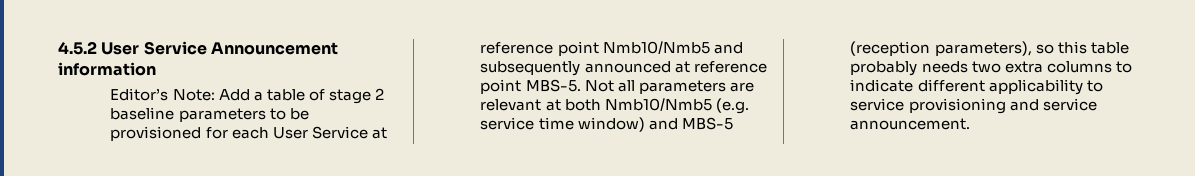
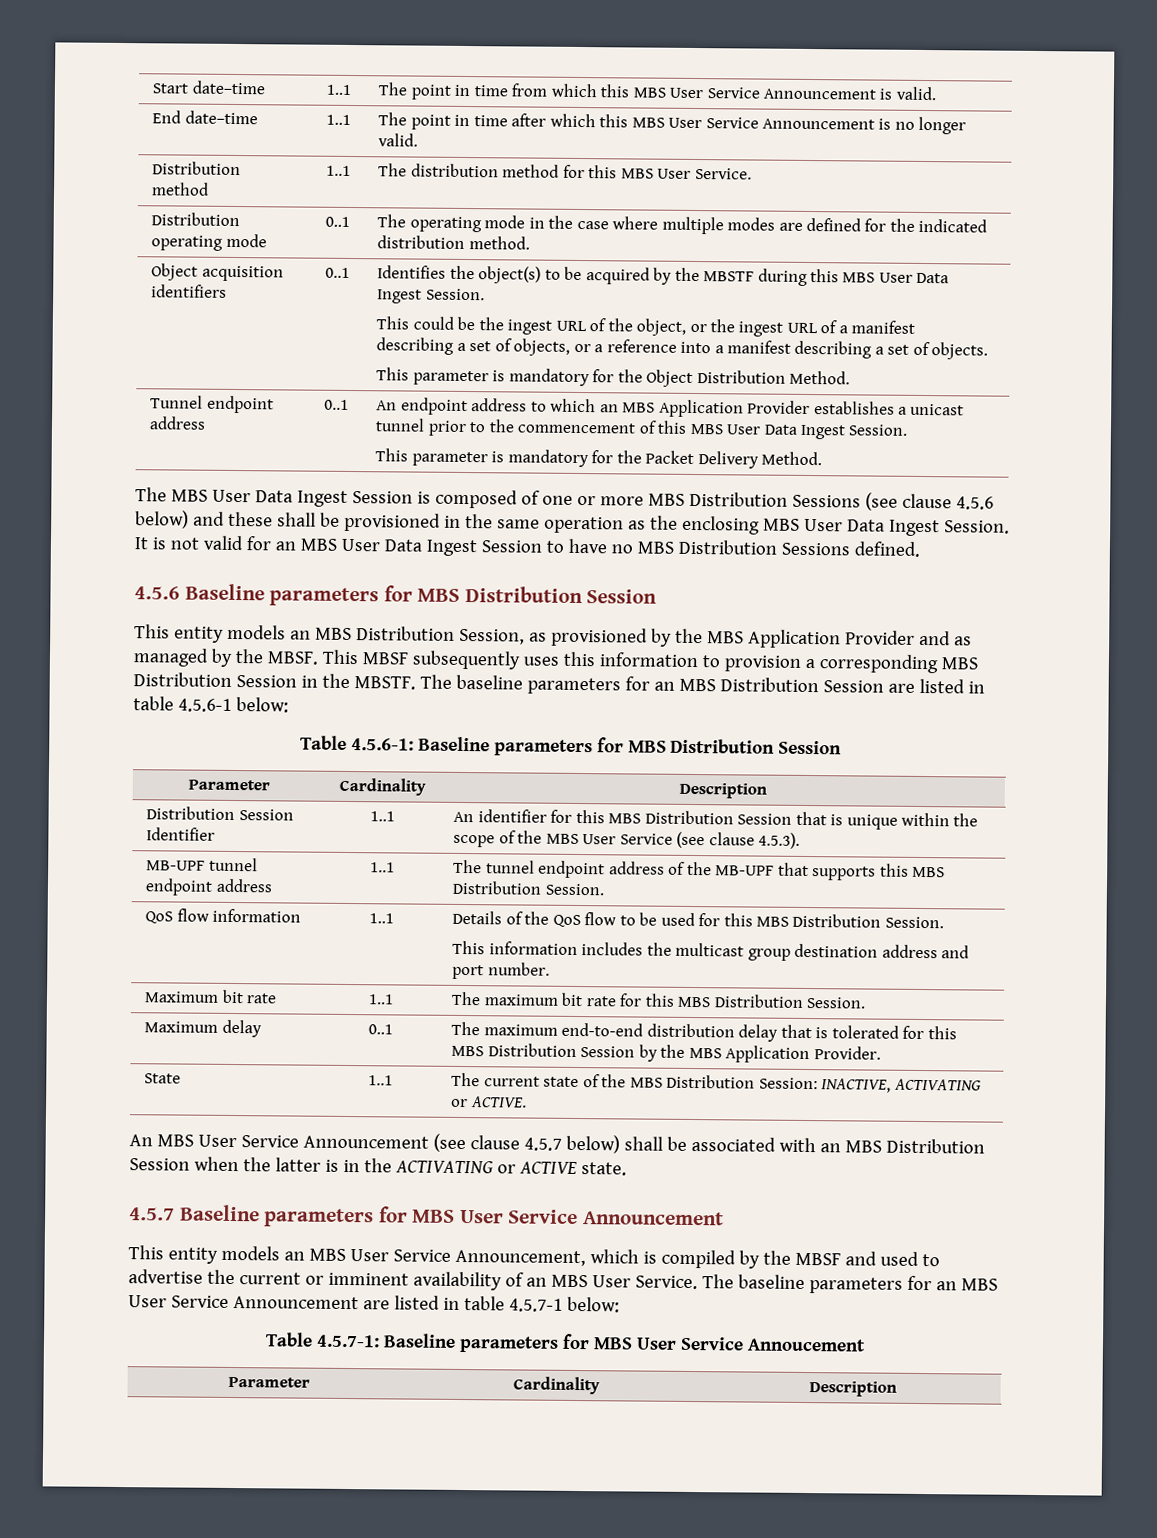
[58,41,338,55] [58,62,156,76] [110,88,384,104] [110,107,309,122] [110,126,387,141] [480,41,743,56] [480,61,767,76] [480,79,754,94] [480,98,749,114] [480,117,733,132] [850,41,1129,56] [850,61,1132,76] [850,79,1103,95] [850,98,1097,114] [850,118,971,130] 4.5.2 User Service Announcement information // Editor’s Note: Add a table of stage 2 baseline parameters to be provisioned for each User Service at reference point Nmb10/Nmb5 and subsequently announced at reference point MBS-5. Not all parameters are relevant at both Nmb10/Nmb5 (e.g. service time window) and MBS-5 (reception parameters), so this table probably needs two extra columns to indicate different applicability to service provisioning and service announcement. -> [152,80,265,95] [325,84,351,95] [378,82,936,101] [152,110,258,125] [325,114,351,125] [378,112,967,135] [378,133,419,147] [152,161,242,176] [151,182,210,196] [325,165,351,176] [378,163,752,180] [151,212,241,227] [151,233,267,251] [324,216,350,227] [377,214,988,235] [377,235,530,250] [151,263,284,282] [151,284,228,298] [324,267,350,278] [377,265,950,286] [377,288,485,304] [376,316,916,337] [376,337,989,360] [376,367,851,387] [150,395,274,414] [149,416,207,430] [323,399,349,410] [376,397,965,418] [375,418,909,440] [375,448,823,469] [135,487,994,511] [135,510,1010,537] [134,535,920,557] [134,583,658,607] [134,624,972,649] [133,648,978,674] [133,672,985,695] [133,696,289,713] [299,735,843,757] [187,779,270,791] [338,777,426,796] [678,782,767,799] [146,806,294,821] [146,827,216,841] [369,811,395,822] [453,809,979,830] [453,830,801,849] [146,857,258,872] [145,878,273,896] [369,862,395,873] [453,859,946,881] [452,880,604,896] [145,908,302,924] [368,913,394,924] [452,910,944,929] [452,940,970,961] [452,962,550,980] [144,989,278,1004] [367,994,394,1005] [451,991,867,1009] [144,1019,262,1038] [367,1024,393,1035] [451,1021,957,1042] [451,1043,881,1064] [144,1073,182,1084] [367,1075,393,1086] [451,1072,981,1093] [451,1096,527,1108] [129,1133,985,1154] [129,1156,627,1176] [129,1204,724,1228] [128,1245,940,1269] [128,1269,998,1294] [128,1295,620,1313] [265,1332,866,1353] [227,1376,310,1388] [513,1376,600,1395] [808,1381,897,1397] Start date–time | 1..1 | The point in time from which this MBS User Service Announcement is valid. // End date–time | 1..1 | The point in time after which this MBS User Service Announcement is no longer valid. // Distribution method | 1..1 | The distribution method for this MBS User Service. // Distribution operating mode | 0..1 | The operating mode in the case where multiple modes are defined for the indicated distribution method. // Object acquisition identifiers | 0..1 | Identifies the object(s) to be acquired by the MBSTF during this MBS User Data Ingest Session. // This could be the ingest URL of the object, or the ingest URL of a manifest describing a set of objects, or a reference into a manifest describing a set of objects. // This parameter is mandatory for the Object Distribution Method. // Tunnel endpoint address | 0..1 | An endpoint address to which an MBS Application Provider establishes a unicast tunnel prior to the commencement of this MBS User Data Ingest Session. // This parameter is mandatory for the Packet Delivery Method. // The MBS User Data Ingest Session is composed of one or more MBS Distribution Sessions (see clause 4.5.6 below) and these shall be provisioned in the same operation as the enclosing MBS User Data Ingest Session. It is not valid for an MBS User Data Ingest Session to have no MBS Distribution Sessions defined. // 4.5.6 Baseline parameters for MBS Distribution Session // This entity models an MBS Distribution Session, as provisioned by the MBS Application Provider and as managed by the MBSF. This MBSF subsequently uses this information to provision a corresponding MBS Distribution Session in the MBSTF. The baseline parameters for an MBS Distribution Session are listed in table 4.5.6-1 below: // Table 4.5.6-1: Baseline parameters for MBS Distribution Session // Parameter | Cardinality | Description // Distribution Session Identifier | 1..1 | An identifier for this MBS Distribution Session that is unique within the scope of the MBS User Service (see clause 4.5.3). // MB-UPF tunnel endpoint address | 1..1 | The tunnel endpoint address of the MB-UPF that supports this MBS Distribution Session. // QoS flow information | 1..1 | Details of the QoS flow to be used for this MBS Distribution Session. // This information includes the multicast group destination address and port number. // Maximum bit rate | 1..1 | The maximum bit rate for this MBS Distribution Session. // Maximum delay | 0..1 | The maximum end-to-end distribution delay that is tolerated for this MBS Distribution Session by the MBS Application Provider. // State | 1..1 | The current state of the MBS Distribution Session: INACTIVE, ACTIVATING or ACTIVE. // An MBS User Service Announcement (see clause 4.5.7 below) shall be associated with an MBS Distribution Session when the latter is in the ACTIVATING or ACTIVE state. // 4.5.7 Baseline parameters for MBS User Service Announcement // This entity models an MBS User Service Announcement, which is compiled by the MBSF and used to advertise the current or imminent availability of an MBS User Service. The baseline parameters for an MBS User Service Announcement are listed in table 4.5.7-1 below: // Table 4.5.7-1: Baseline parameters for MBS User Service Annoucement // Parameter | Cardinality | Description

